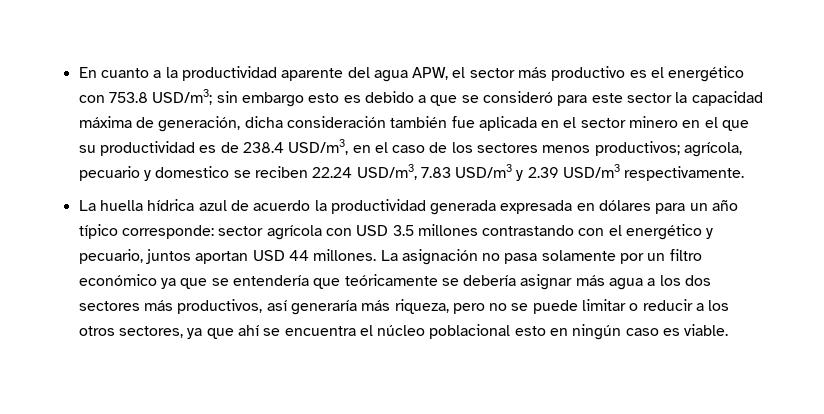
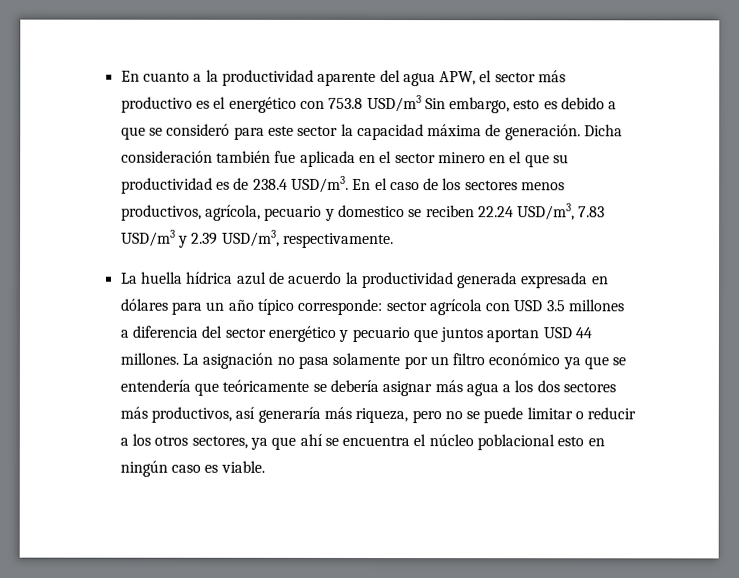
[152,89,304,107] USD/m3; sin embargo -> [366,94,511,114] USD/m3 Sin embargo,
[158,116,283,132] generación, dicha -> [504,124,624,141] generación. Dicha
[288,139,371,155] USD/m3, en -> [290,175,372,193] USD/m3. En
[594,141,680,156] productivos; -> [120,204,202,221] productivos,
[563,164,621,178] USD/m3 -> [221,229,280,247] USD/m3,
[482,224,714,240] [78,249,143,264] contrastando con el energético y pecuario, -> [119,325,438,343] a diferencia del sector energético y pecuario que

